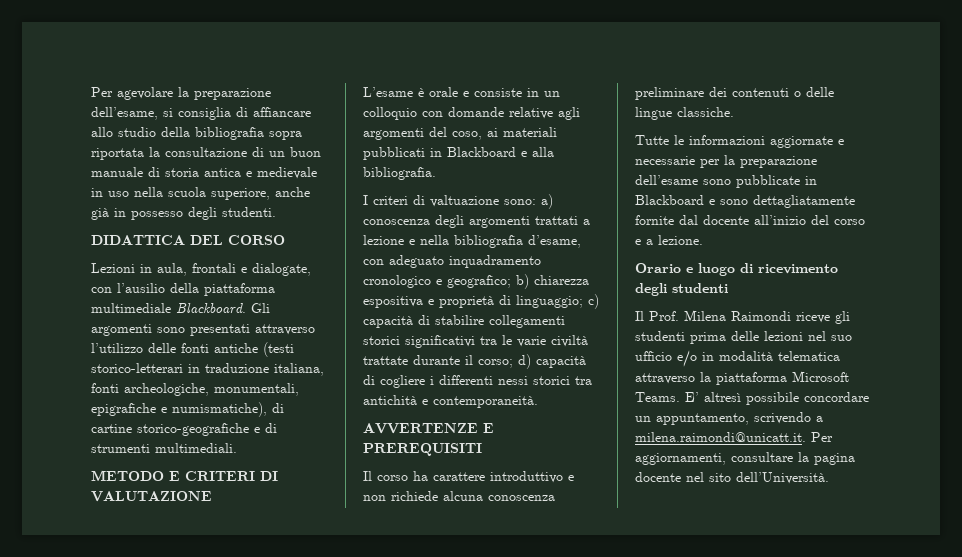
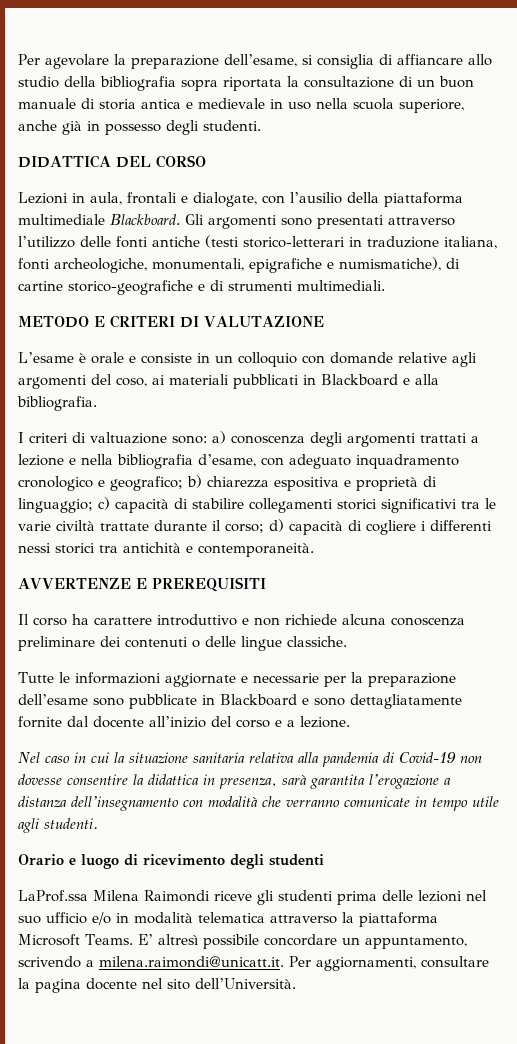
(703, 240) none -> [18,752,482,767] [18,774,451,789] [18,796,499,811] [18,818,98,833] // Nel caso in cui la situazione sanitaria relativa alla pandemia di Covid-19 non dovesse consentire la didattica in presenza, sarà garantita l’erogazione a distanza dell’insegnamento con modalità che verranno comunicate in tempo utile agli studenti.
[635,311,679,321] Il Prof. -> [18,890,88,902] LaProf.ssa

